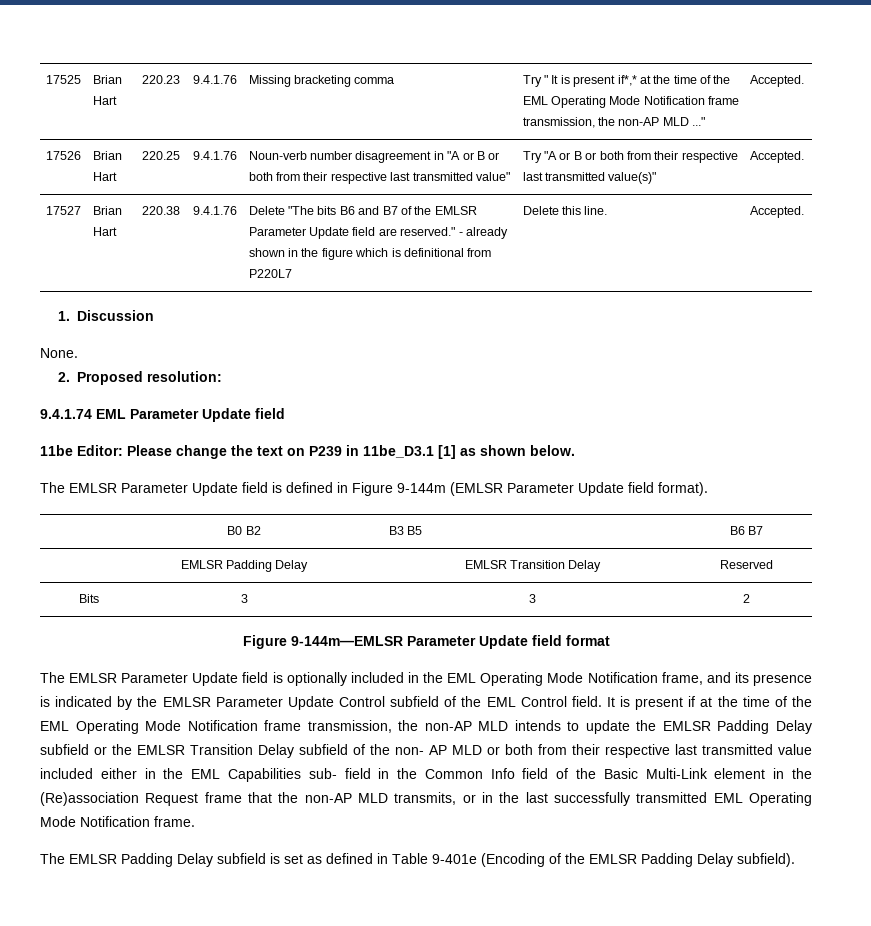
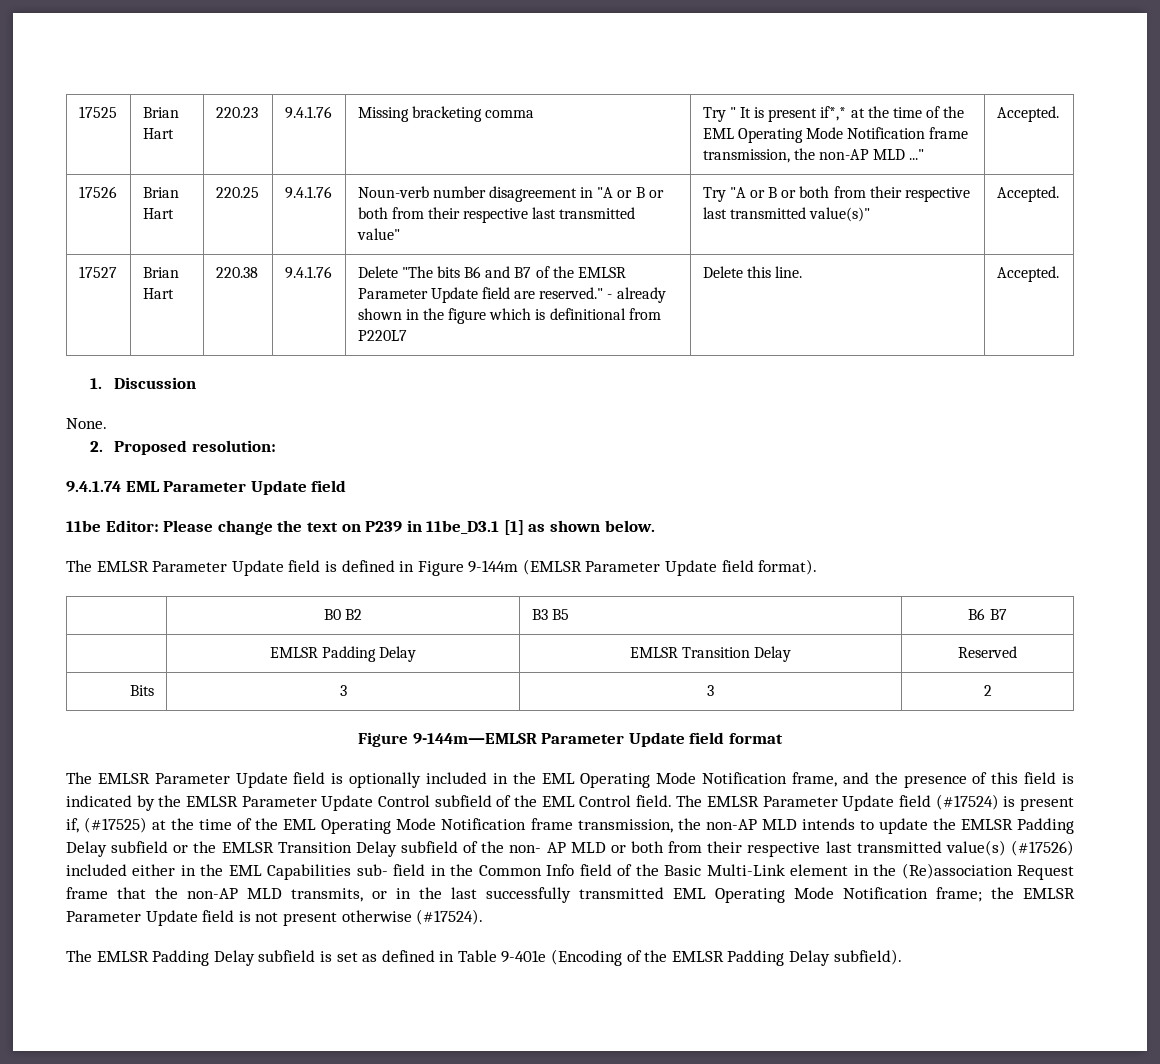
[734,672,813,686] its presence -> [874,772,1057,788] the presence of this field
[606,696,696,710] It is present if -> [676,794,1074,811] [66,817,148,833] The EMLSR Parameter Update field (#17524) is present if, (#17525)
[778,744,812,755] value -> [945,840,1074,856] value(s) (#17526)
[154,816,195,827] frame. -> [936,887,1075,902] [66,909,484,926] frame; the EMLSR Parameter Update field is not present otherwise (#17524).

